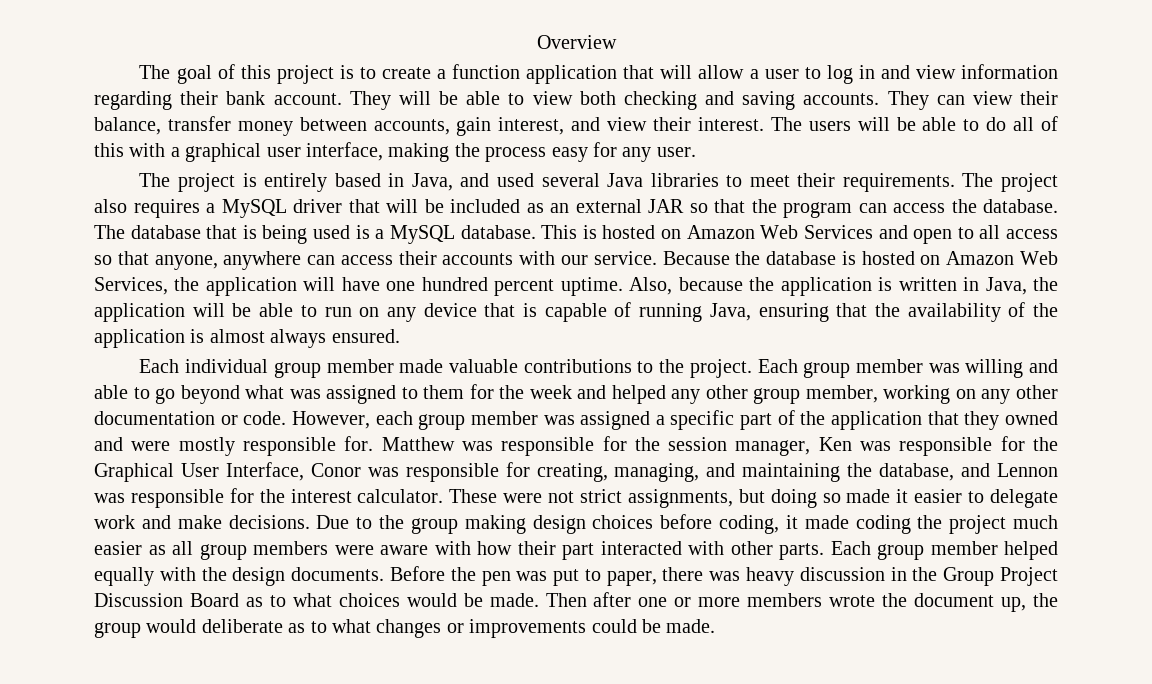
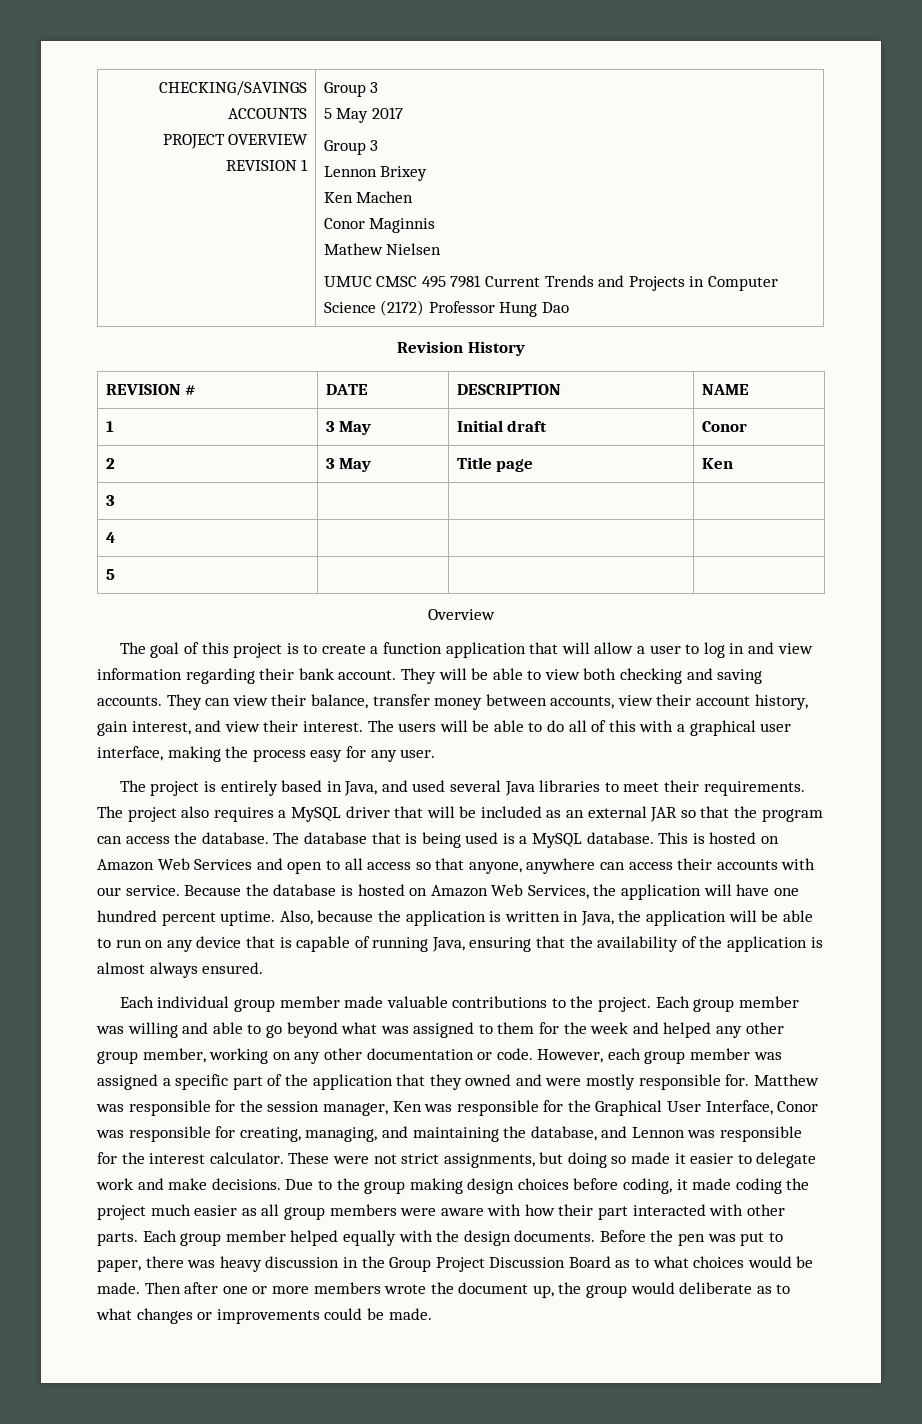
(536, 42) none -> [159,81,308,96] [228,108,308,119] [162,134,309,149] [225,159,309,171] [323,82,379,97] [323,107,403,123] [323,140,379,155] [323,166,428,181] [323,191,414,203] [323,218,436,233] [323,243,442,255] [323,275,778,291] [323,300,570,317] [397,341,525,356] [105,384,197,395] [325,384,368,395] [456,384,561,395] [701,384,749,395] [105,421,114,432] [325,421,372,435] [456,420,548,432] [701,421,747,432] [105,458,115,469] [325,458,372,472] [456,457,534,472] [701,458,733,469] [105,495,115,506] [105,532,115,543] [105,569,115,580] CHECKING/SAVINGS ACCOUNTS // PROJECT OVERVIEW REVISION 1 | Group 3 // 5 May 2017 // Group 3 // Lennon Brixey // Ken Machen // Conor Maginnis // Mathew Nielsen // UMUC CMSC 495 7981 Current Trends and Projects in Computer Science (2172) Professor Hung Dao // Revision History // REVISION # | DATE | DESCRIPTION | NAME // 1 | 3 May | Initial draft | Conor // 2 | 3 May | Title page | Ken // 3 | | | // 4 | | | // 5 | | | //
(450, 127) none -> [617,694,808,710] view their account history,

